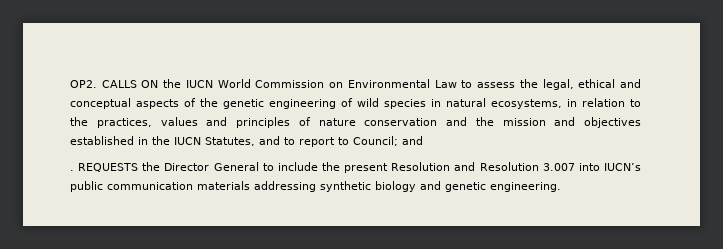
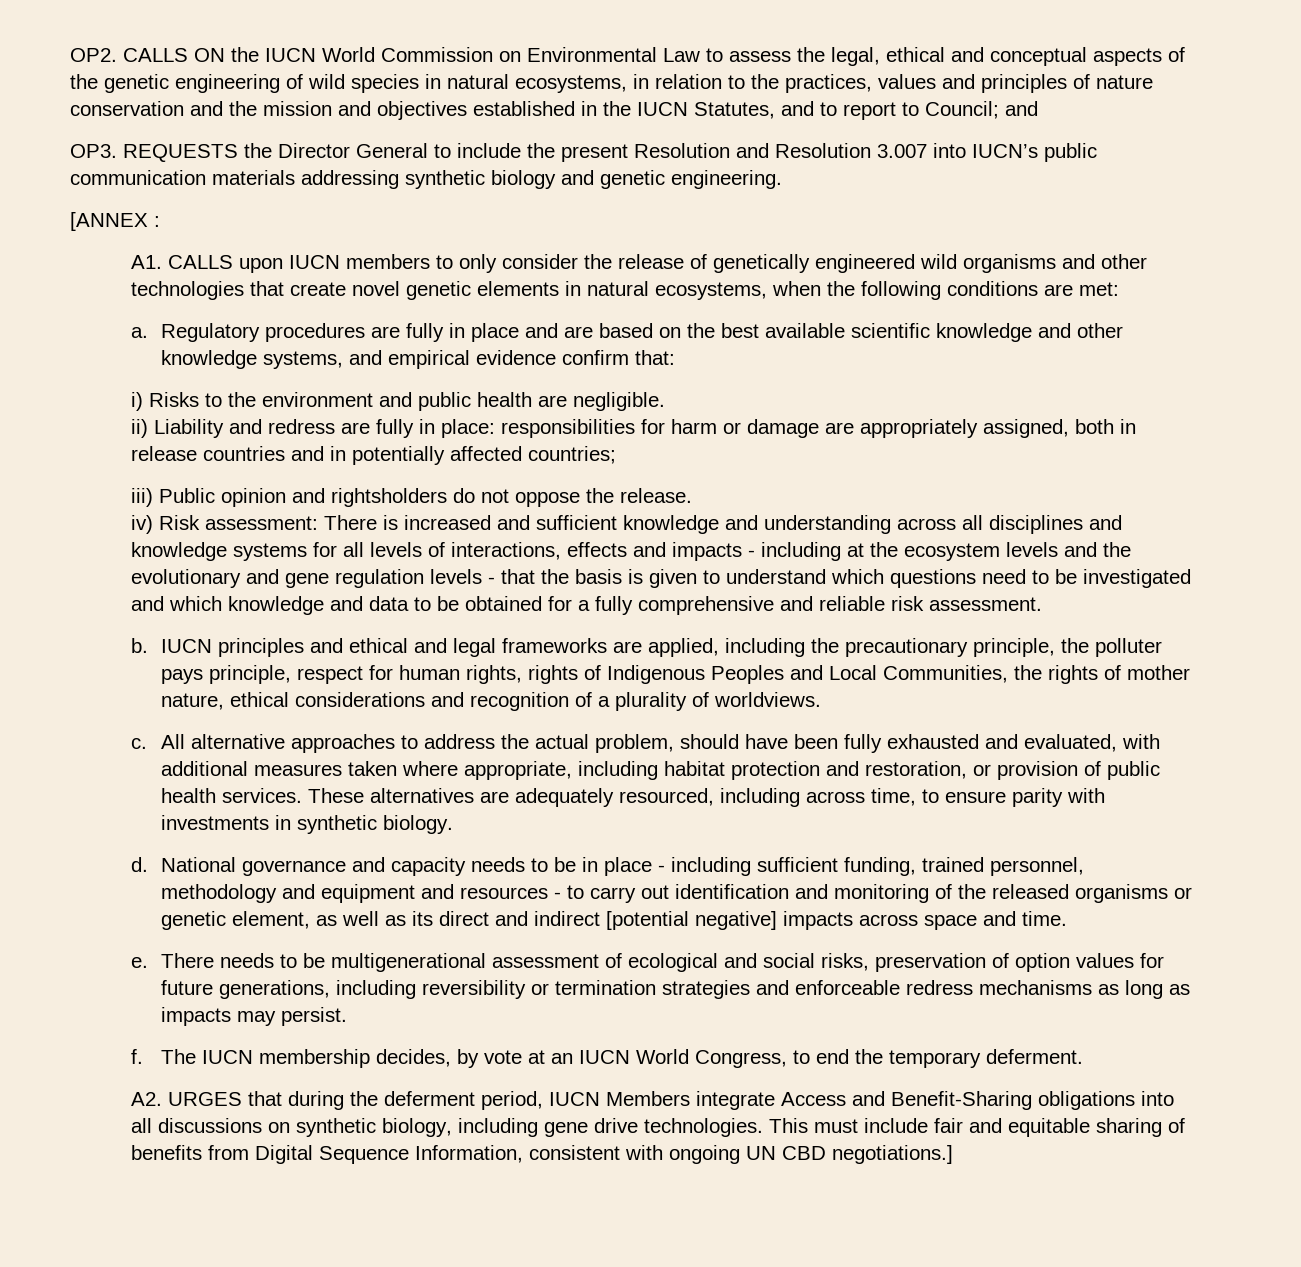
[70,170,74,171] . -> [70,144,117,158] OP3.
(561, 187) none -> [70,212,160,231] [130,254,1147,273] [130,281,1119,300] [130,323,1123,342] [160,350,675,369] [130,392,665,411] [130,419,1136,438] [130,446,616,465] [130,488,692,507] [130,515,1122,534] [130,542,1131,561] [130,569,1191,588] [130,596,1042,615] [130,638,1162,657] [160,665,1190,684] [160,692,821,711] [130,734,1160,753] [160,761,1160,780] [160,788,1105,807] [160,815,453,834] [130,857,1084,876] [160,884,1192,903] [160,911,1067,930] [130,953,1164,972] [160,980,1190,999] [160,1007,347,1026] [130,1049,1083,1068] [130,1091,1174,1110] [130,1118,1185,1137] [130,1145,953,1164] // [ANNEX : // A1. CALLS upon IUCN members to only consider the release of genetically engineered wild organisms and other technologies that create novel genetic elements in natural ecosystems, when the following conditions are met: // a. Regulatory procedures are fully in place and are based on the best available scientific knowledge and other knowledge systems, and empirical evidence confirm that: // i) Risks to the environment and public health are negligible. // ii) Liability and redress are fully in place: responsibilities for harm or damage are appropriately assigned, both in release countries and in potentially affected countries; // iii) Public opinion and rightsholders do not oppose the release. // iv) Risk assessment: There is increased and sufficient knowledge and understanding across all disciplines and knowledge systems for all levels of interactions, effects and impacts - including at the ecosystem levels and the evolutionary and gene regulation levels - that the basis is given to understand which questions need to be investigated and which knowledge and data to be obtained for a fully comprehensive and reliable risk assessment. // b. IUCN principles and ethical and legal frameworks are applied, including the precautionary principle, the polluter pays principle, respect for human rights, rights of Indigenous Peoples and Local Communities, the rights of mother nature, ethical considerations and recognition of a plurality of worldviews. // c. All alternative approaches to address the actual problem, should have been fully exhausted and evaluated, with additional measures taken where appropriate, including habitat protection and restoration, or provision of public health services. These alternatives are adequately resourced, including across time, to ensure parity with investments in synthetic biology. // d. National governance and capacity needs to be in place - including sufficient funding, trained personnel, methodology and equipment and resources - to carry out identification and monitoring of the released organisms or genetic element, as well as its direct and indirect [potential negative] impacts across space and time. // e. There needs to be multigenerational assessment of ecological and social risks, preservation of option values for future generations, including reversibility or termination strategies and enforceable redress mechanisms as long as impacts may persist. // f. The IUCN membership decides, by vote at an IUCN World Congress, to end the temporary deferment. // A2. URGES that during the deferment period, IUCN Members integrate Access and Benefit-Sharing obligations into all discussions on synthetic biology, including gene drive technologies. This must include fair and equitable sharing of benefits from Digital Sequence Information, consistent with ongoing UN CBD negotiations.]

